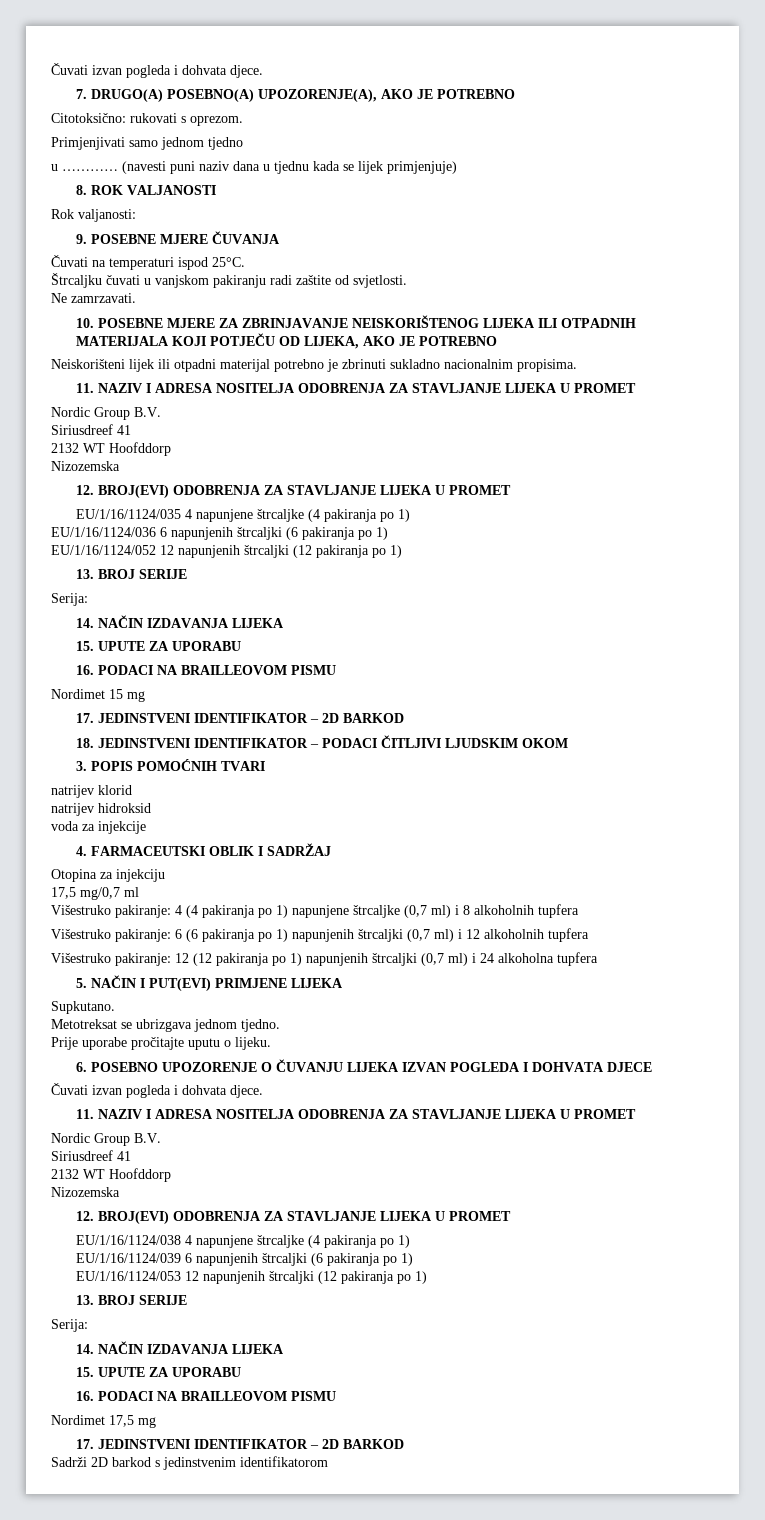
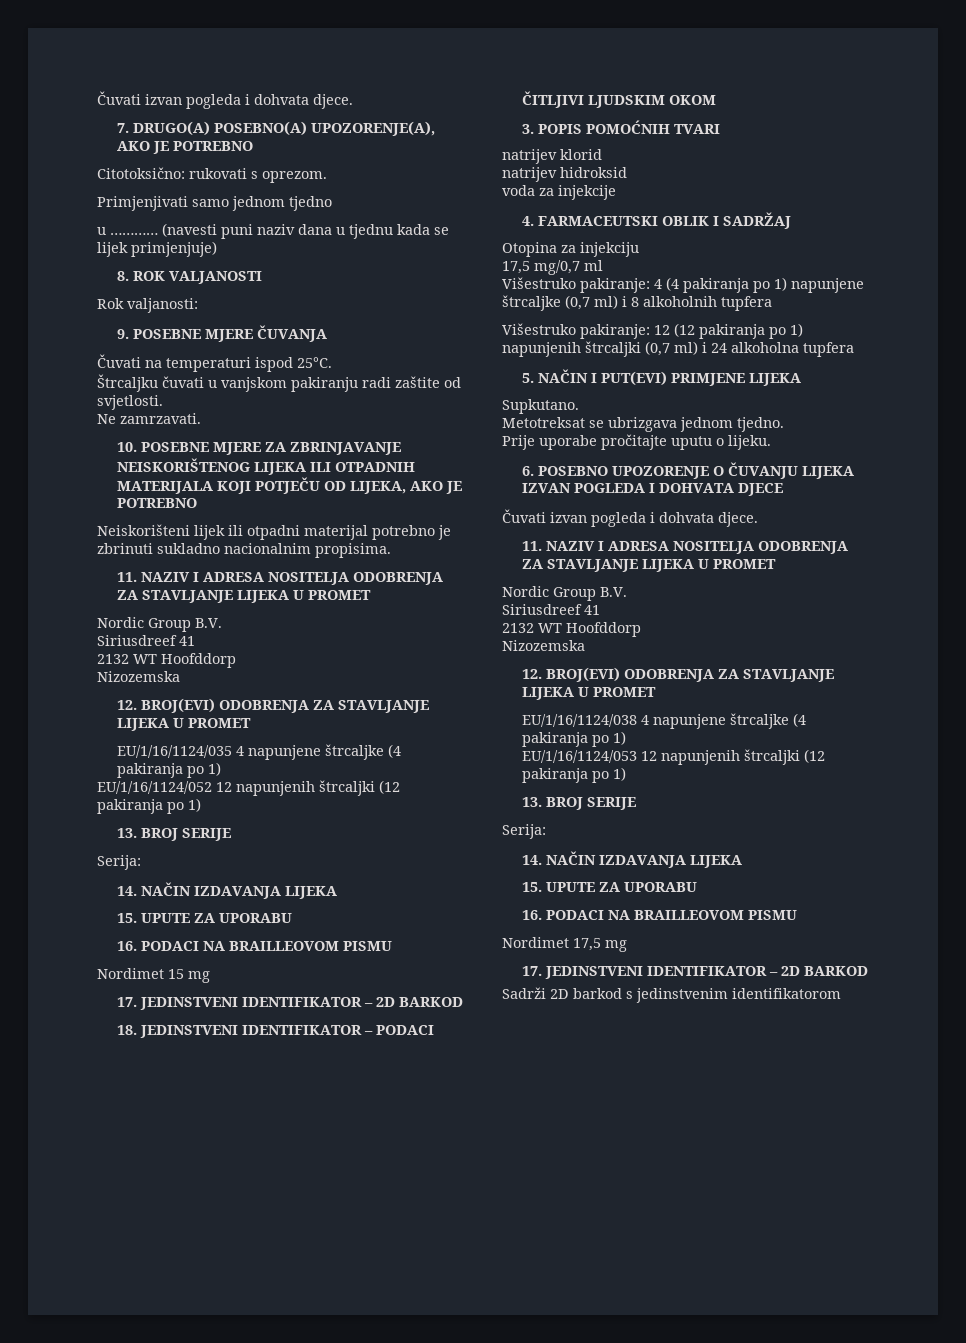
[51,527,388,540] // EU/1/16/1124/036 6 napunjenih štrcaljki (6 pakiranja po 1) -> (222, 769) none
[51,928,589,942] // Višestruko pakiranje: 6 (6 pakiranja po 1) napunjenih štrcaljki (0,7 ml) i 12 alkoholnih tupfera -> (772, 303) none
[76,1253,414,1266] // EU/1/16/1124/039 6 napunjenih štrcaljki (6 pakiranja po 1) -> (627, 738) none

